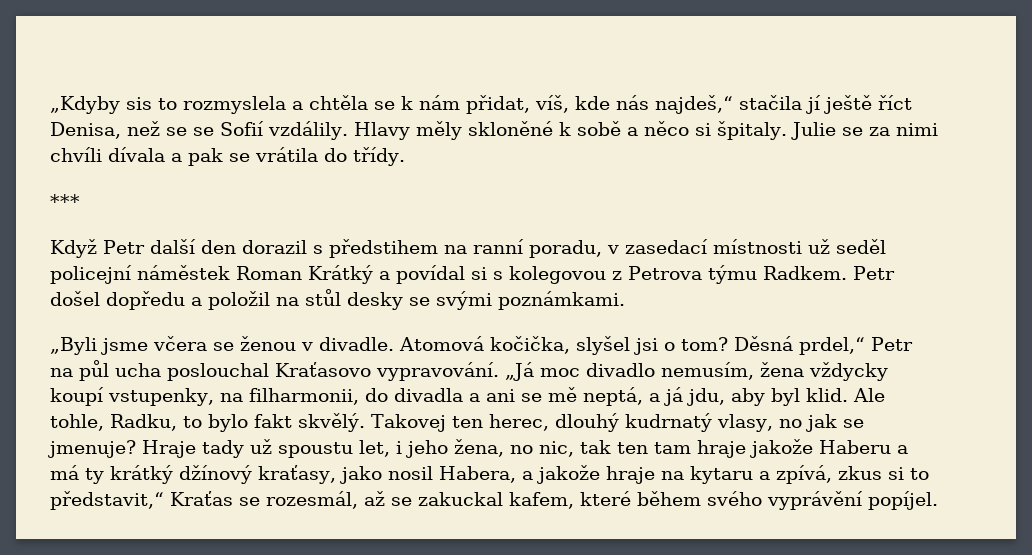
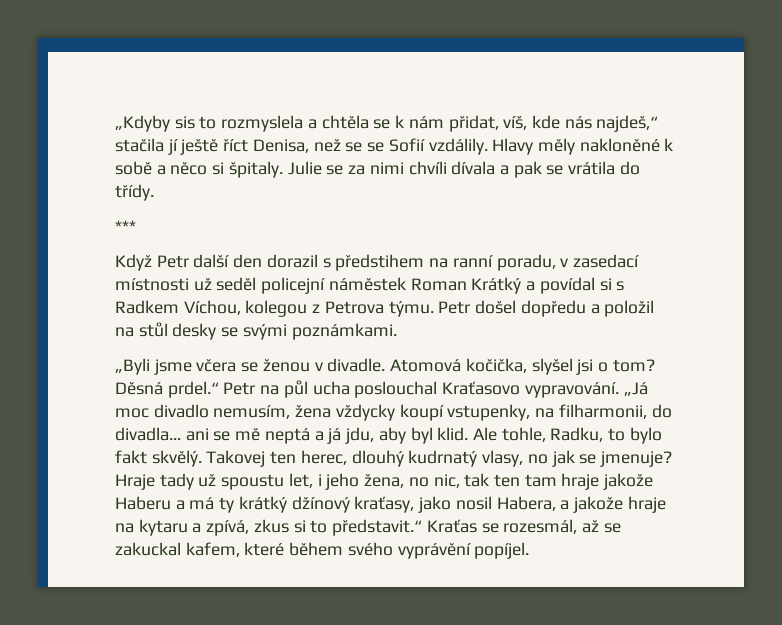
[467,121,553,136] skloněné -> [579,138,660,152] nakloněné
[509,265,847,284] kolegovou z Petrova týmu Radkem. -> [115,300,434,317] Radkem Víchou, kolegou z Petrova týmu.
[799,337,865,355] prdel,“ -> [167,381,219,398] prdel.“
[393,388,480,402] divadla a -> [115,427,181,441] divadla…
[582,387,643,406] neptá, -> [264,428,310,444] neptá
[50,491,164,510] představit,“ -> [332,519,423,536] představit.“

